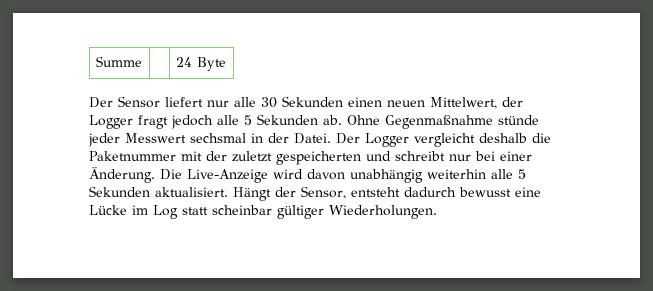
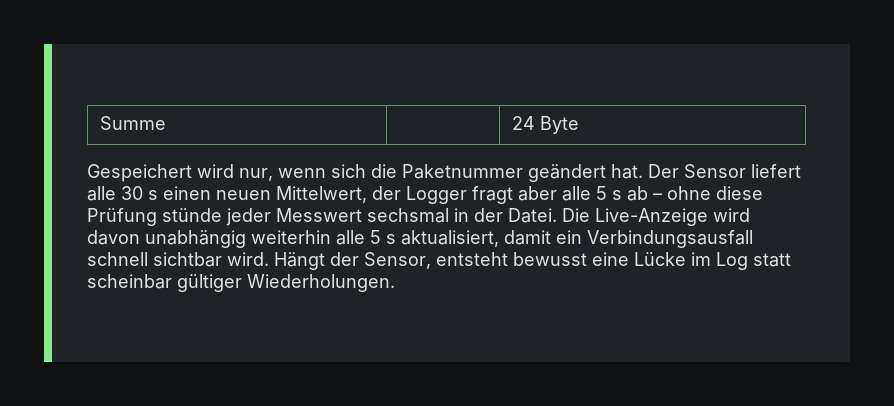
(226, 64) none -> [87,164,643,182] Gespeichert wird nur, wenn sich die Paketnummer geändert hat.
[207,100,229,107] nur -> (801, 171) none
[282,96,343,107] Sekunden -> [148,190,158,200] s
[171,114,493,129] jedoch alle 5 Sekunden ab. Ohne Gegenmaßnahme -> [518,186,763,201] [87,208,157,226] aber alle 5 s ab – ohne diese Prüfung
[336,133,551,147] [89,151,532,165] [89,167,155,183] Der Logger vergleicht deshalb die Paketnummer mit der zuletzt gespeicherten und schreibt nur bei einer Änderung. -> (557, 215) none
[89,186,228,197] Sekunden aktualisiert. -> [386,230,753,248] [87,252,269,267] s aktualisiert, damit ein Verbindungsausfall schnell sichtbar wird.
[404,187,456,197] dadurch -> (508, 259) none

